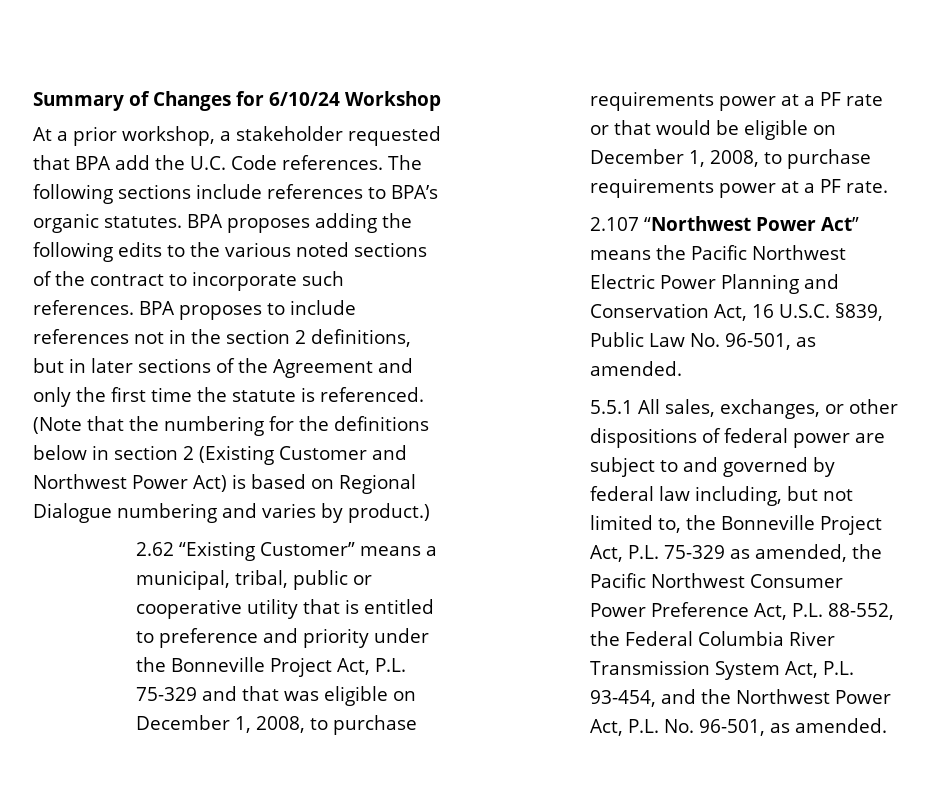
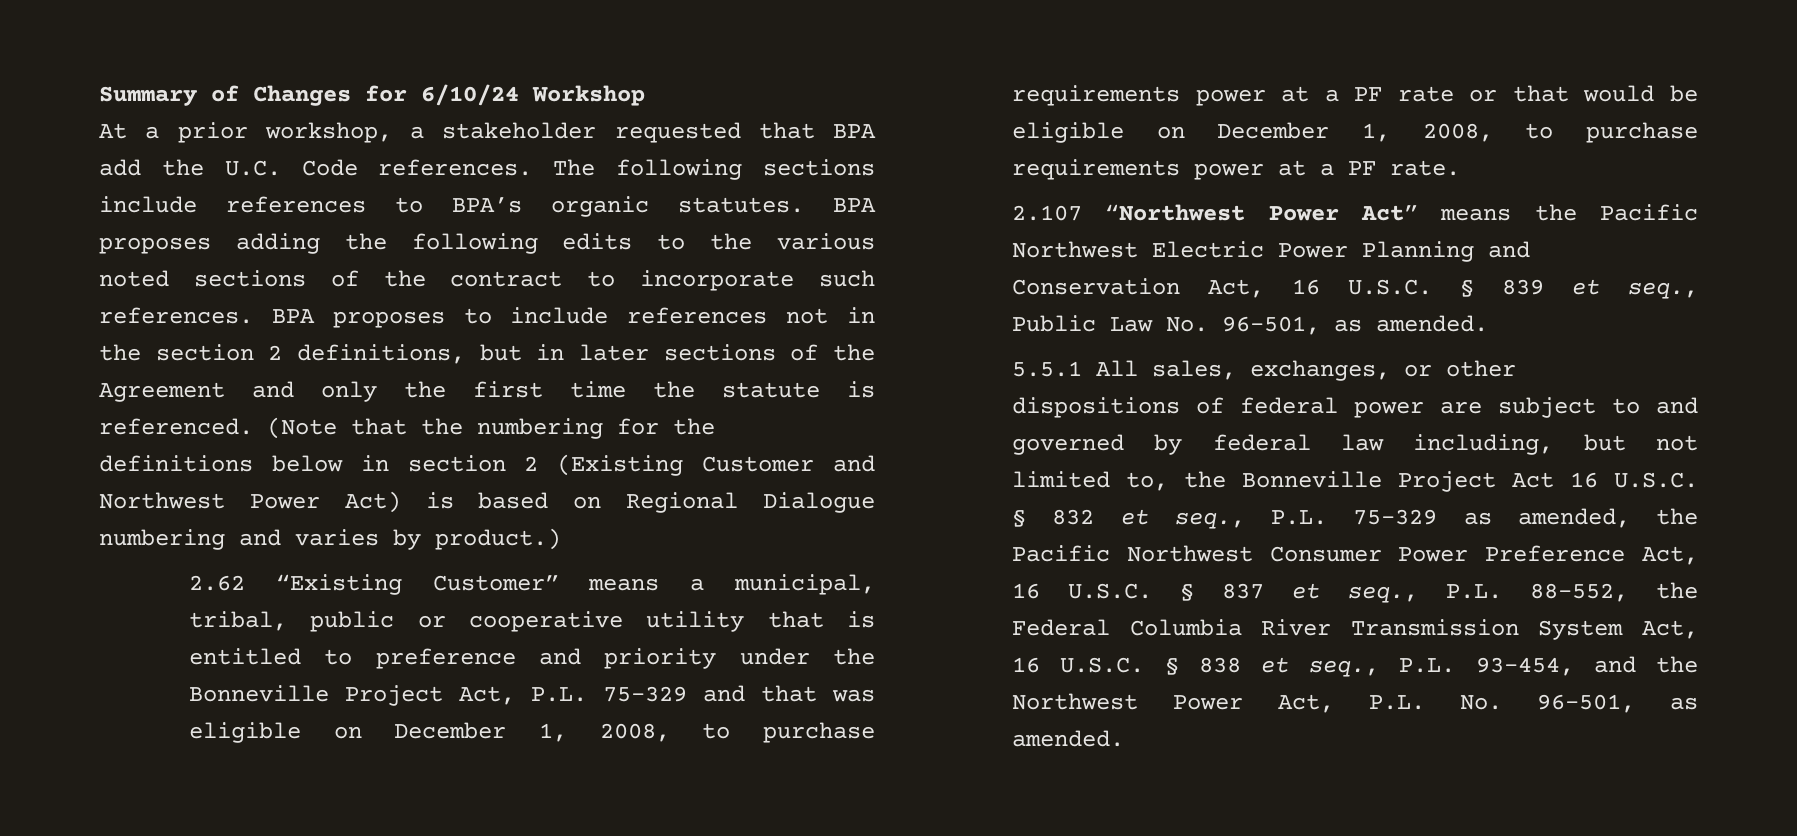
[835,303,884,321] §839, -> [1460,279,1698,299] § 839 et seq.,
[590,545,624,562] Act, -> [1512,472,1698,488] [1012,509,1245,529] Act 16 U.S.C. § 832 et seq.,
(788, 611) none -> [1012,583,1419,603] 16 U.S.C. § 837 et seq.,
(819, 669) none -> [1012,657,1380,677] 16 U.S.C. § 838 et seq.,

